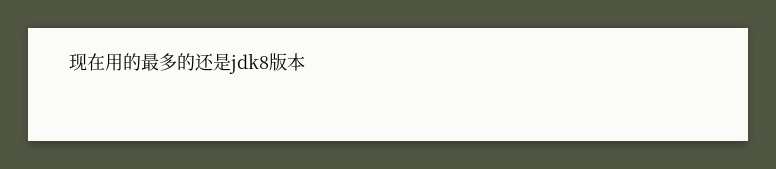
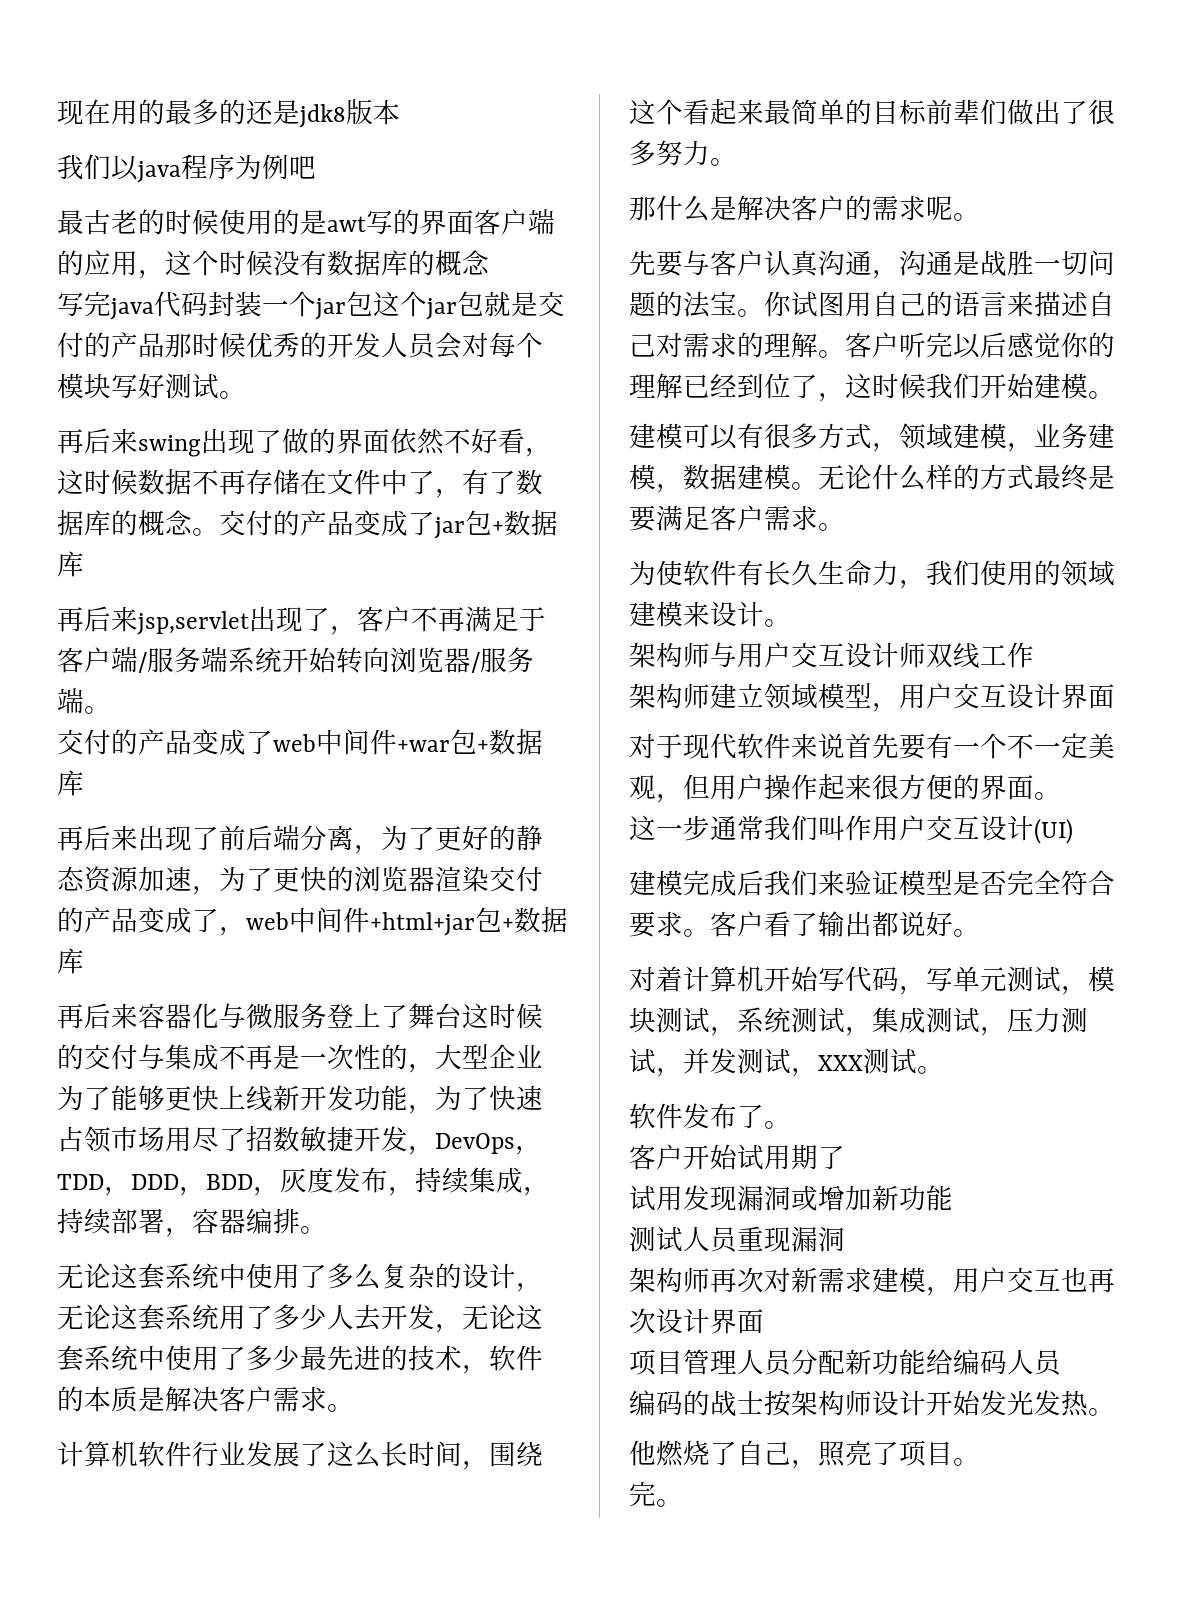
(305, 62) none -> [57,154,316,183] [57,209,555,235] [57,250,490,279] [57,291,565,320] [57,332,543,359] [57,373,246,399] [57,428,552,457] [57,469,543,498] [57,510,558,539] [57,551,84,577] [57,606,546,635] [57,647,534,673] [57,688,111,714] [57,729,543,755] [57,770,84,796] [57,825,543,854] [57,866,543,895] [57,907,568,936] [57,948,84,974] [57,1003,543,1029] [57,1044,543,1073] [57,1085,543,1114] [57,1126,542,1155] [57,1167,550,1196] [57,1208,327,1237] [57,1263,543,1292] [57,1304,543,1333] [57,1345,543,1374] [57,1386,354,1412] [57,1441,543,1470] [629,99,1115,125] [629,140,737,166] [629,195,980,222] [629,250,1115,279] [629,291,1115,318] [629,332,1115,359] [629,373,1115,402] [629,423,1115,452] [629,464,1115,493] [629,505,845,532] [629,560,1115,589] [629,601,791,627] [629,642,1034,668] [629,683,1115,712] [629,733,1115,760] [629,774,1061,803] [629,815,1073,844] [629,870,1115,896] [629,911,980,938] [629,966,1115,995] [629,1007,1088,1036] [629,1048,944,1077] [629,1103,791,1129] [629,1144,845,1170] [629,1185,953,1211] [629,1226,845,1253] [629,1267,1115,1296] [629,1308,764,1334] [629,1349,1063,1376] [629,1390,1115,1417] [629,1440,980,1469] [629,1481,683,1507] // 我们以java程序为例吧 // 最古老的时候使用的是awt写的界面客户端的应用，这个时候没有数据库的概念 // 写完java代码封装一个jar包这个jar包就是交付的产品那时候优秀的开发人员会对每个模块写好测试。 // 再后来swing出现了做的界面依然不好看，这时候数据不再存储在文件中了，有了数据库的概念。交付的产品变成了jar包+数据库 // 再后来jsp,servlet出现了，客户不再满足于客户端/服务端系统开始转向浏览器/服务端。 // 交付的产品变成了web中间件+war包+数据库 // 再后来出现了前后端分离，为了更好的静态资源加速，为了更快的浏览器渲染交付的产品变成了，web中间件+html+jar包+数据库 // 再后来容器化与微服务登上了舞台这时候的交付与集成不再是一次性的，大型企业为了能够更快上线新开发功能，为了快速占领市场用尽了招数敏捷开发，DevOps，TDD，DDD，BDD，灰度发布，持续集成，持续部署，容器编排。 // 无论这套系统中使用了多么复杂的设计，无论这套系统用了多少人去开发，无论这套系统中使用了多少最先进的技术，软件的本质是解决客户需求。 // 计算机软件行业发展了这么长时间，围绕这个看起来最简单的目标前辈们做出了很多努力。 // 那什么是解决客户的需求呢。 // 先要与客户认真沟通，沟通是战胜一切问题的法宝。你试图用自己的语言来描述自己对需求的理解。客户听完以后感觉你的理解已经到位了，这时候我们开始建模。 // 建模可以有很多方式，领域建模，业务建模，数据建模。无论什么样的方式最终是要满足客户需求。 // 为使软件有长久生命力，我们使用的领域建模来设计。 // 架构师与用户交互设计师双线工作 // 架构师建立领域模型，用户交互设计界面 // 对于现代软件来说首先要有一个不一定美观，但用户操作起来很方便的界面。 // 这一步通常我们叫作用户交互设计(UI) // 建模完成后我们来验证模型是否完全符合要求。客户看了输出都说好。 // 对着计算机开始写代码，写单元测试，模块测试，系统测试，集成测试，压力测试，并发测试，XXX测试。 // 软件发布了。 // 客户开始试用期了 // 试用发现漏洞或增加新功能 // 测试人员重现漏洞 // 架构师再次对新需求建模，用户交互也再次设计界面 // 项目管理人员分配新功能给编码人员 // 编码的战士按架构师设计开始发光发热。 // 他燃烧了自己，照亮了项目。 // 完。

